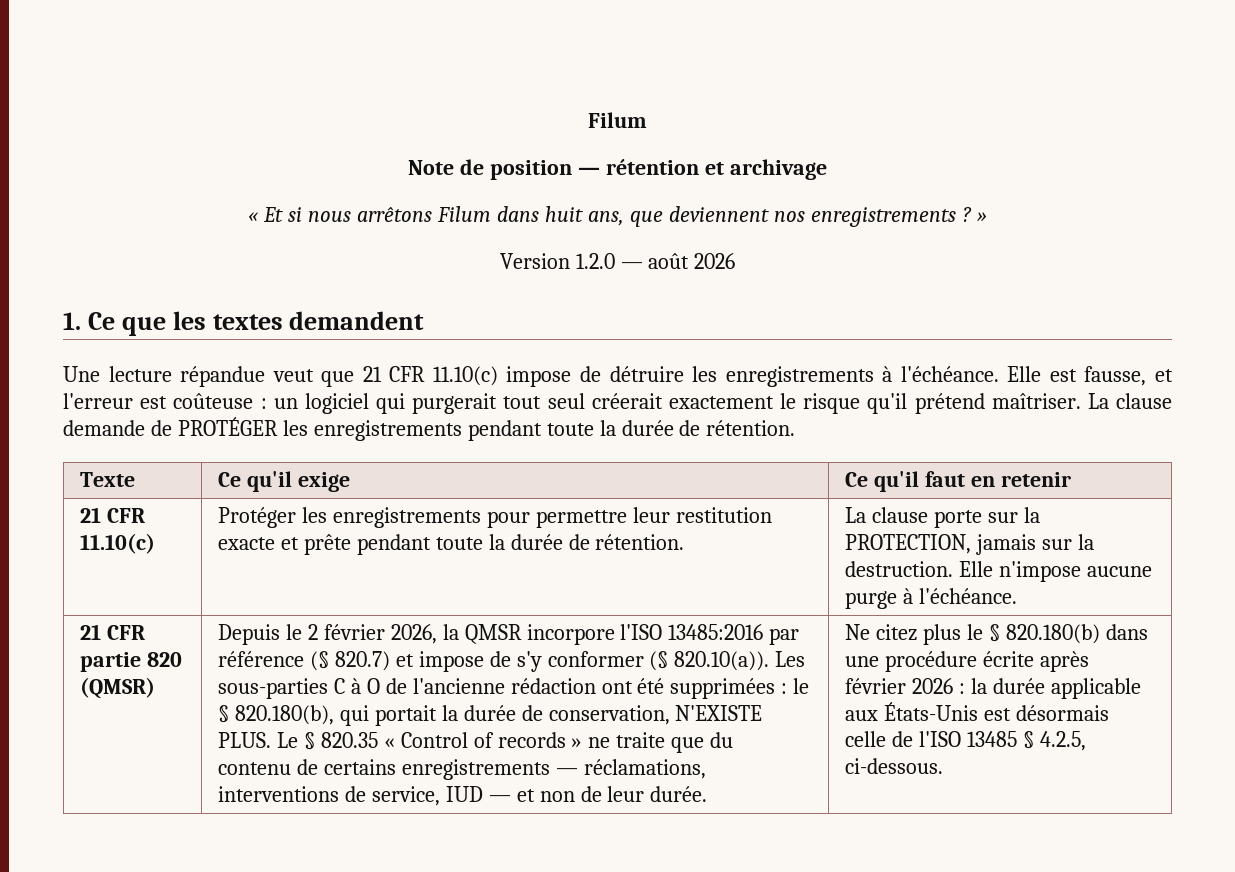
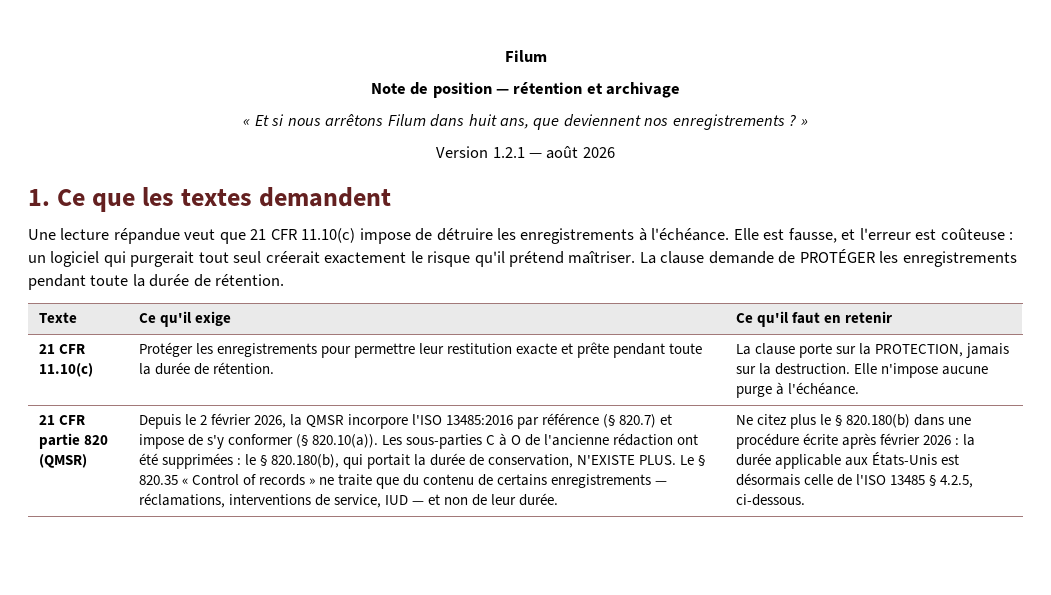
[575,253,615,269] 1.2.0 -> [492,147,525,158] 1.2.1

